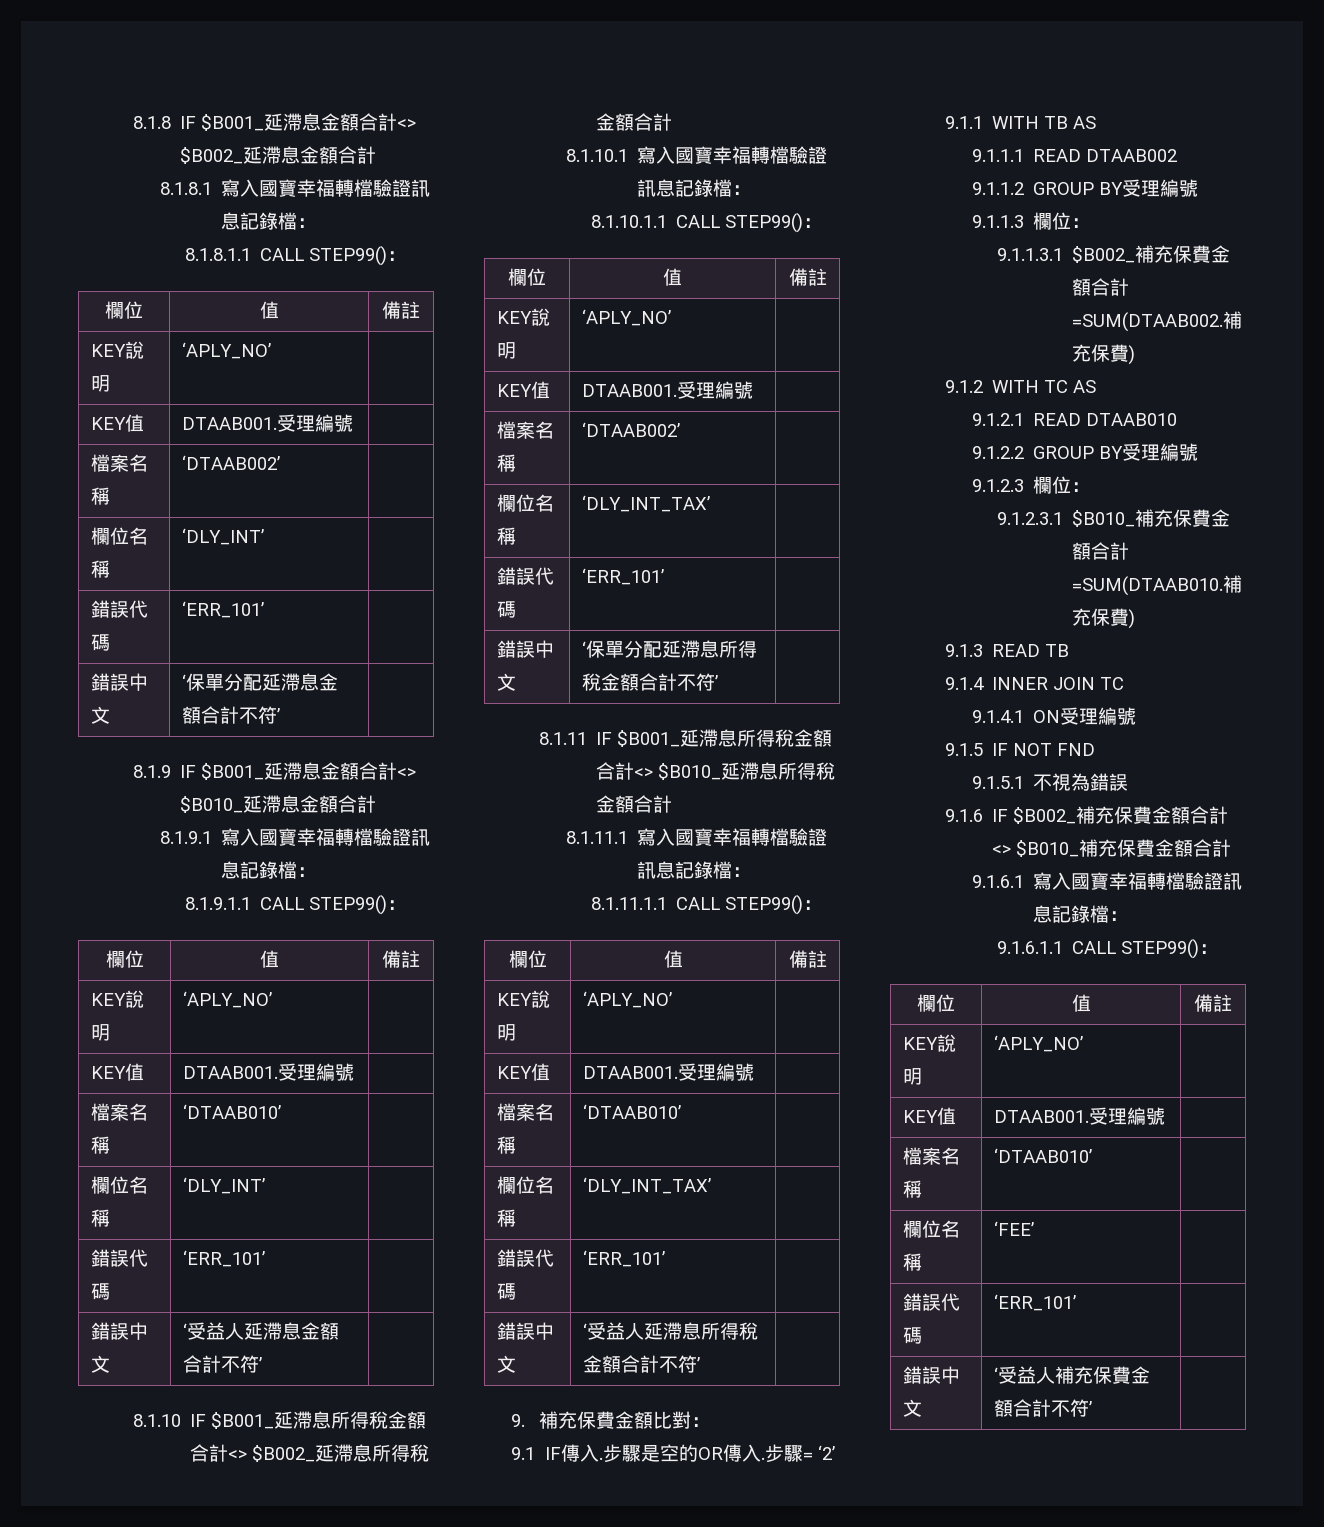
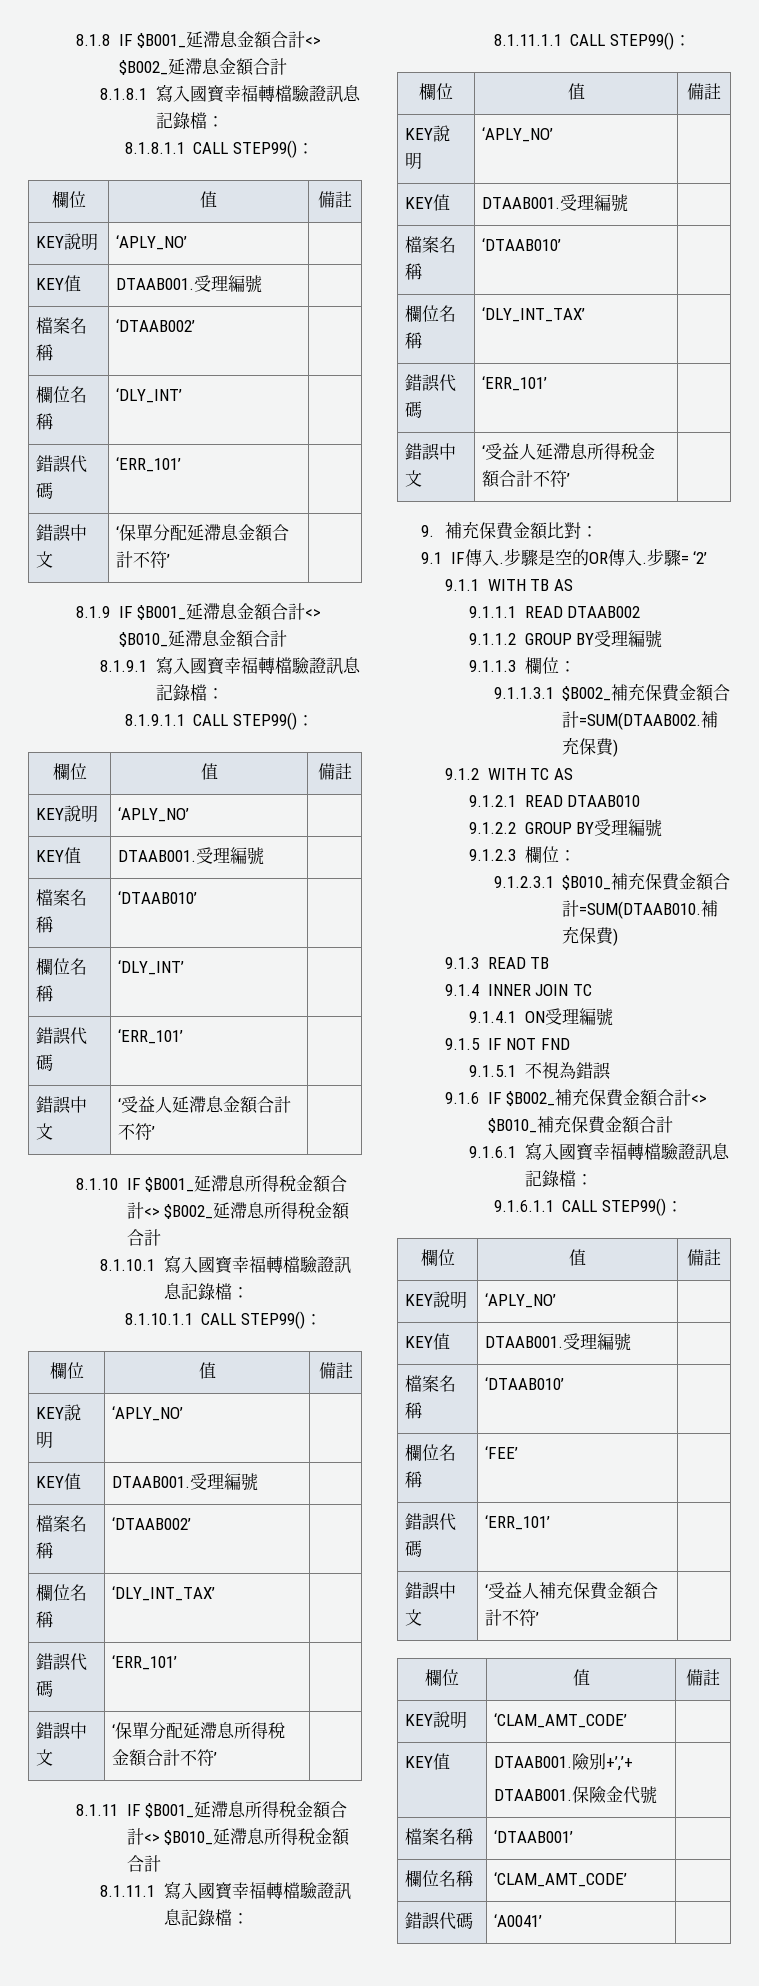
(1092, 1408) none -> [425,1669,459,1686] [572,1669,590,1686] [686,1669,720,1686] [405,1711,468,1729] [494,1713,628,1728] [405,1753,451,1770] [494,1753,634,1771] [494,1786,658,1804] [405,1828,475,1845] [494,1830,574,1843] [405,1870,475,1887] [494,1872,628,1887] [405,1912,474,1930] [494,1914,543,1927] // 欄位 | 值 | 備註 // KEY說明 | ‘CLAM_AMT_CODE’ | // KEY值 | DTAAB001.險別+’,’+ // DTAAB001.保險金代號 | // 檔案名稱 | ‘DTAAB001’ | // 欄位名稱 | ‘CLAM_AMT_CODE’ | // 錯誤代碼 | ‘A0041’ |

